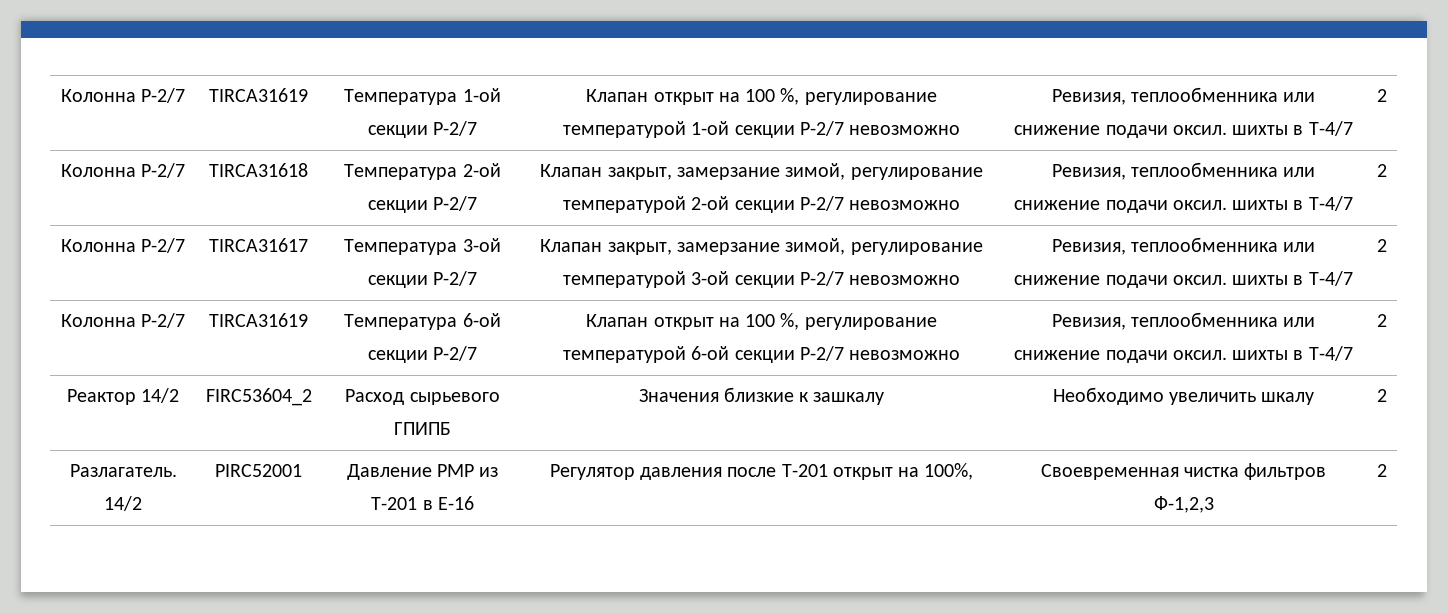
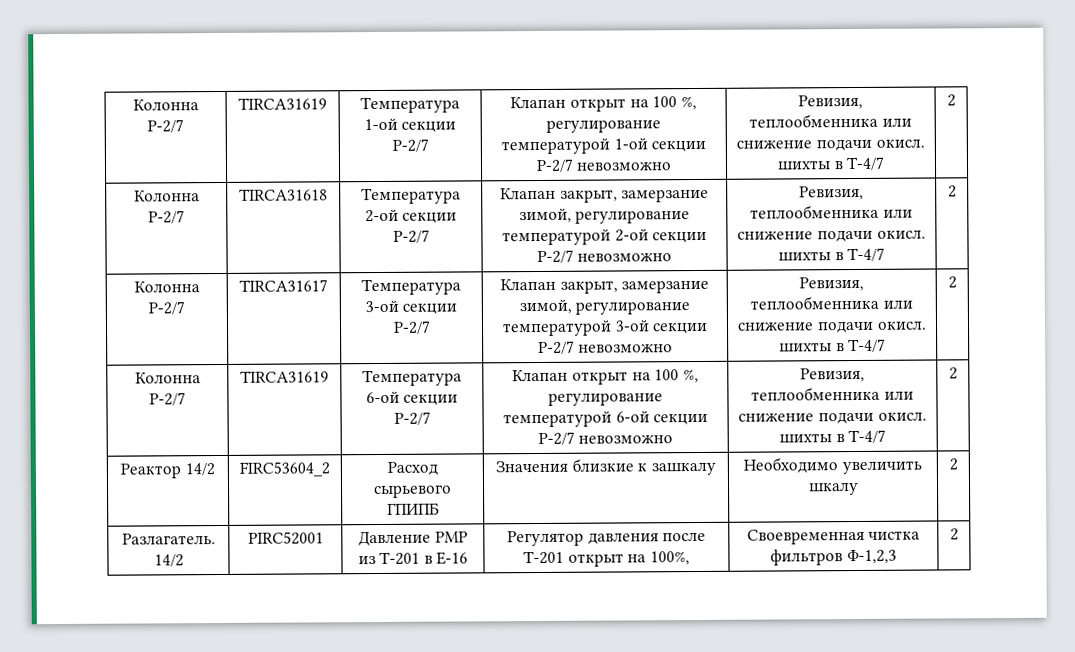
[1172,125,1227,135] оксил. -> [875,138,925,148] окисл.
[1172,200,1227,210] оксил. -> [876,229,926,239] окисл.
[1172,275,1227,285] оксил. -> [876,320,927,330] окисл.
[1172,350,1227,360] оксил. -> [877,411,927,421] окисл.

